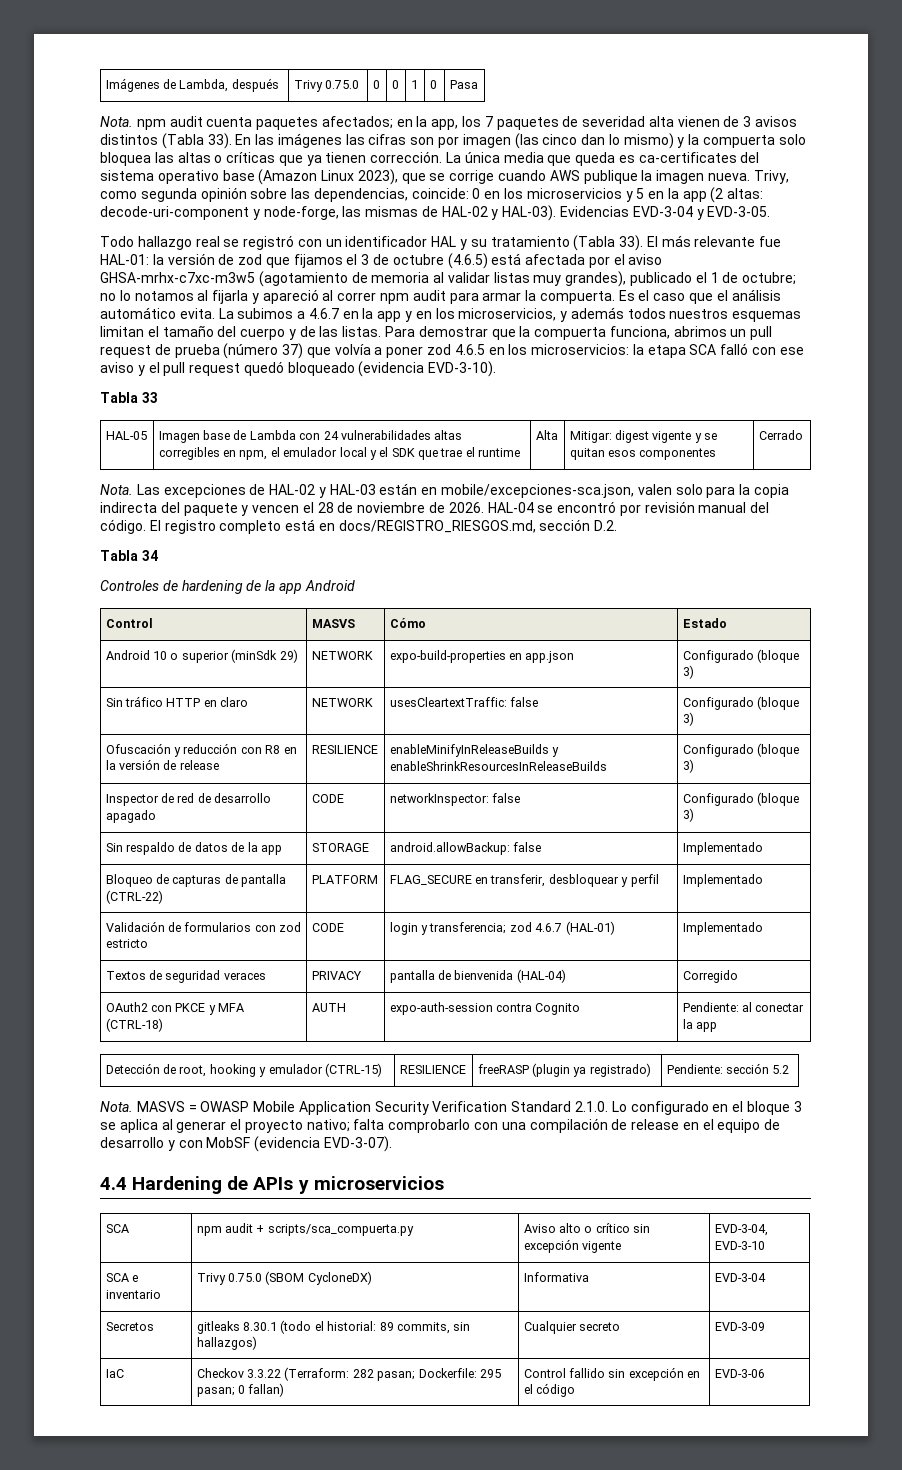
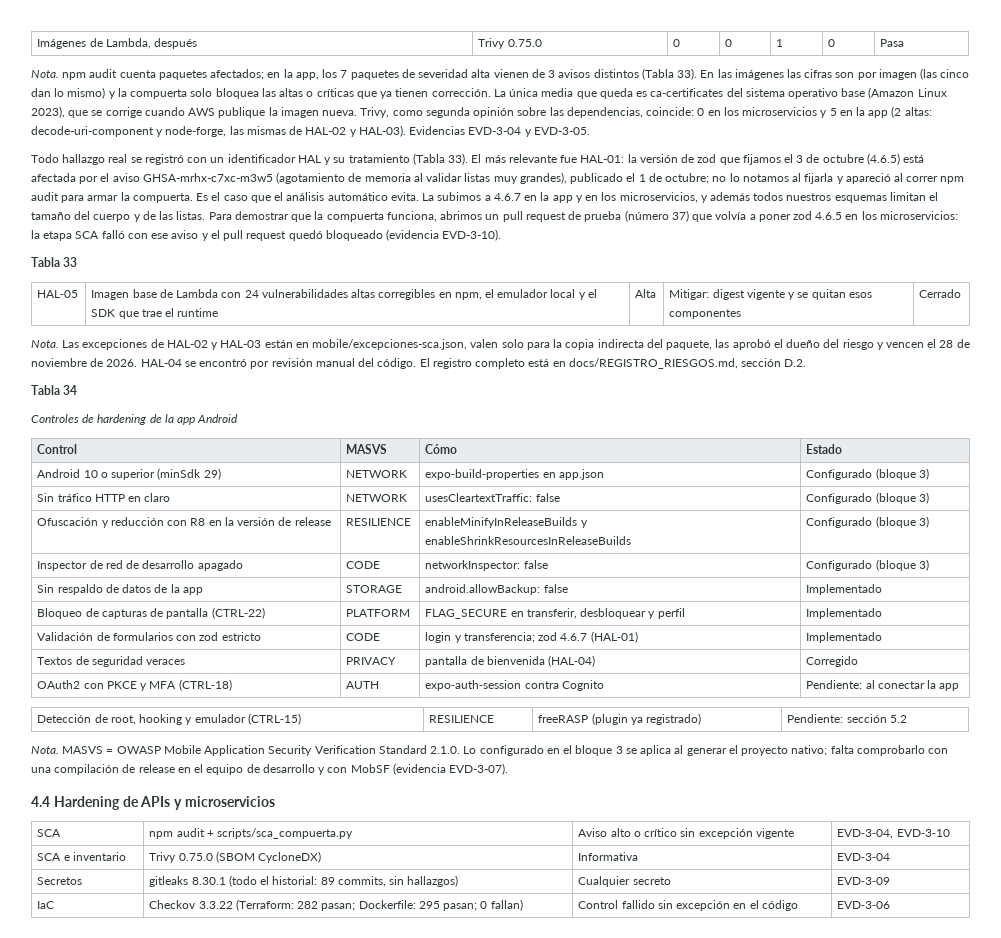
[183,503,238,516] paquete -> [666,339,874,350] paquete, las aprobó el dueño del riesgo

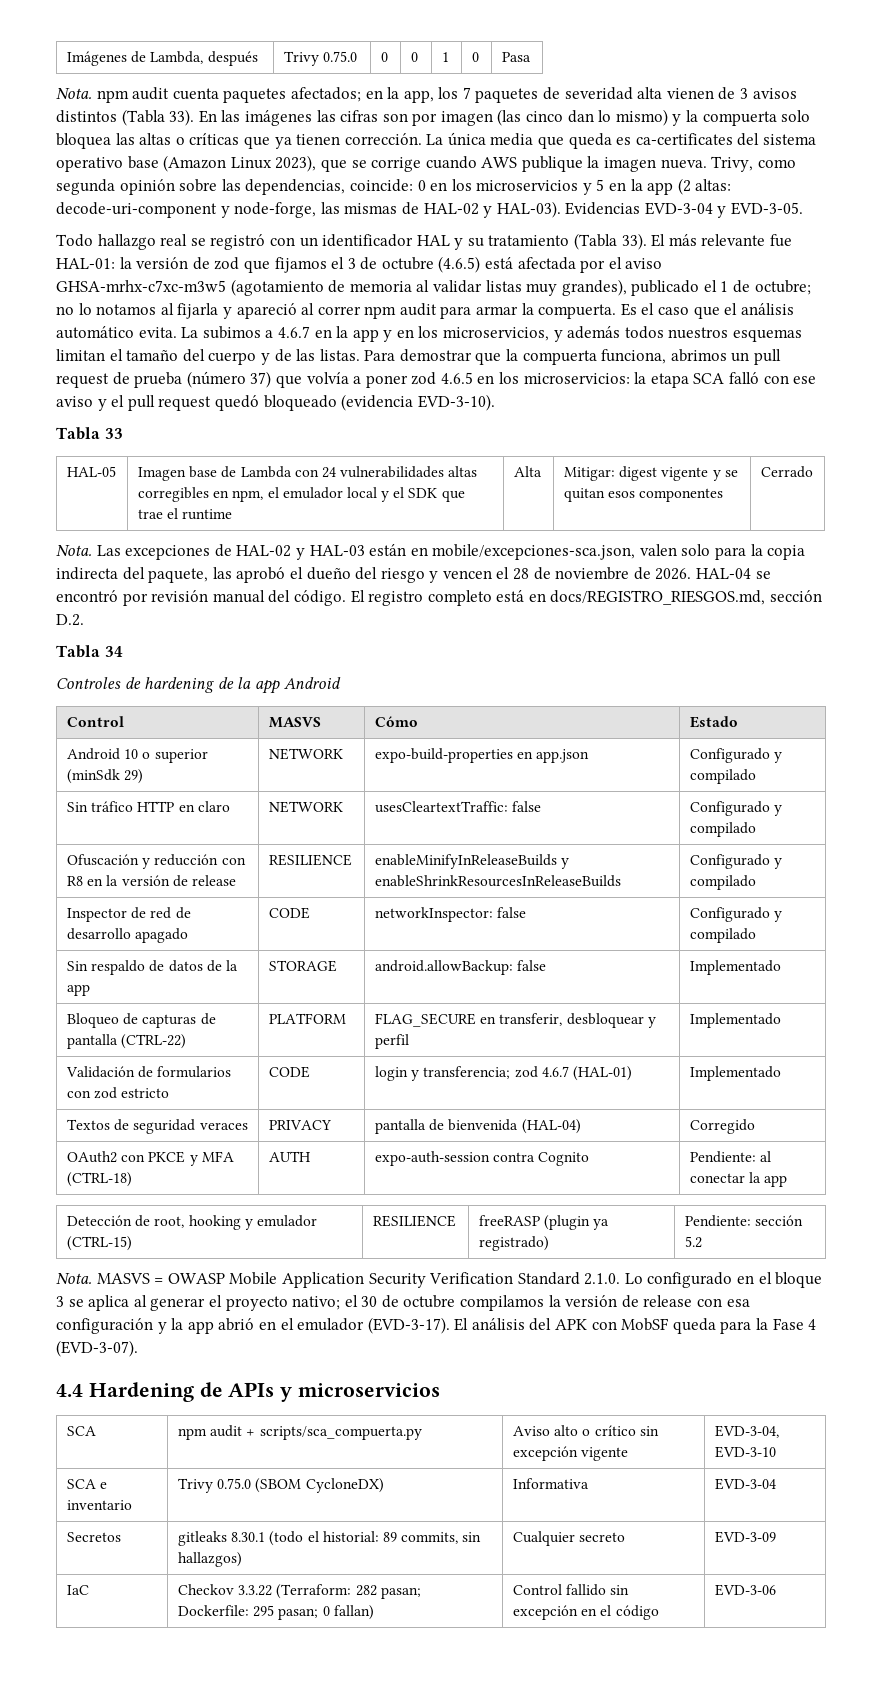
[875,468,929,480] (bloque 3) -> [774,752,783,763] [689,769,756,784] y compilado
[875,492,929,504] (bloque 3) -> [774,805,783,816] [689,822,756,837] y compilado
[875,516,929,528] (bloque 3) -> [774,858,783,869] [689,875,756,890] y compilado
[875,559,929,571] (bloque 3) -> [774,911,783,922] [689,928,756,943] y compilado
[830,745,949,756] [31,763,509,775] falta comprobarlo con una compilación de release en el equipo de desarrollo y con MobSF (evidencia EVD-3-07). -> [344,1295,750,1311] [56,1317,817,1334] [56,1340,138,1357] el 30 de octubre compilamos la versión de release con esa configuración y la app abrió en el emulador (EVD-3-17). El análisis del APK con MobSF queda para la Fase 4 (EVD-3-07).

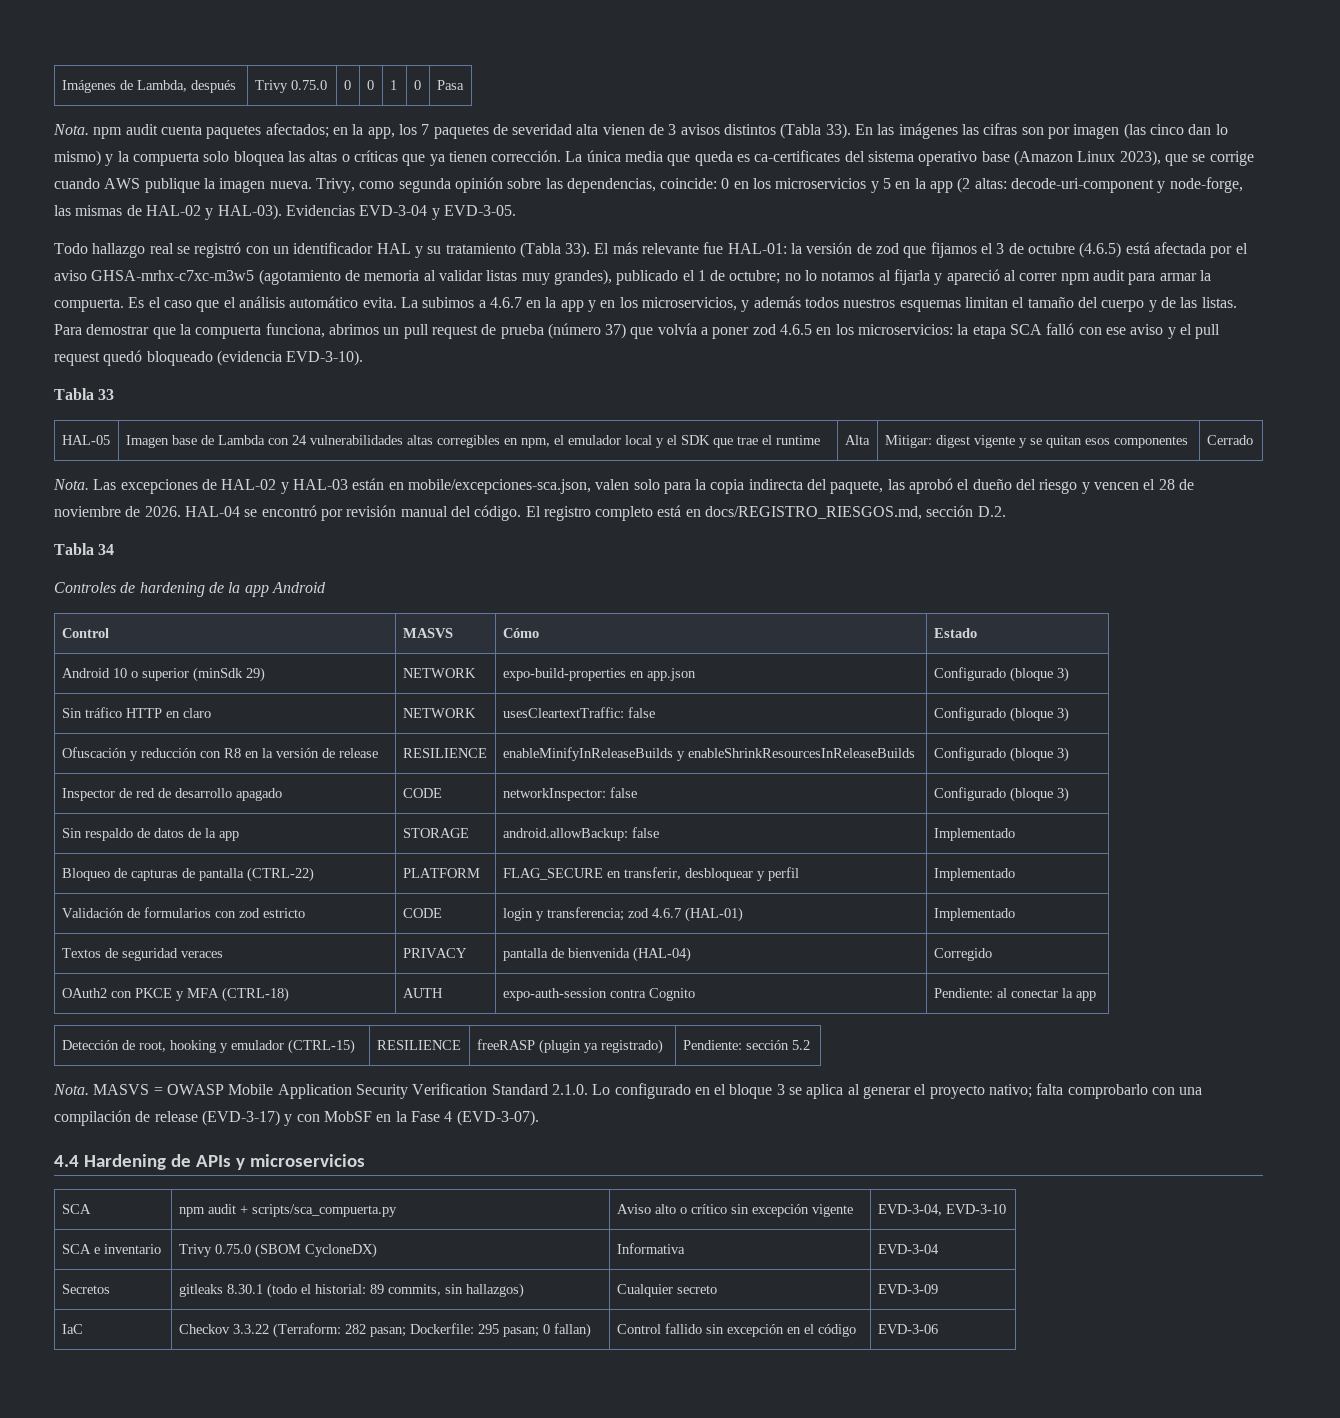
[774,752,783,763] [689,769,756,784] y compilado -> [1009,667,1069,682] (bloque 3)
[774,805,783,816] [689,822,756,837] y compilado -> [1009,707,1069,722] (bloque 3)
[774,858,783,869] [689,875,756,890] y compilado -> [1009,747,1069,762] (bloque 3)
[774,911,783,922] [689,928,756,943] y compilado -> [1009,787,1069,802] (bloque 3)
[344,1295,750,1311] [56,1317,752,1334] el 30 de octubre compilamos la versión de release con esa configuración y la app abrió en el emulador (EVD-3-17). El análisis del APK con MobSF queda para -> [1036,1083,1203,1099] [54,1110,392,1126] falta comprobarlo con una compilación de release (EVD-3-17) y con MobSF en

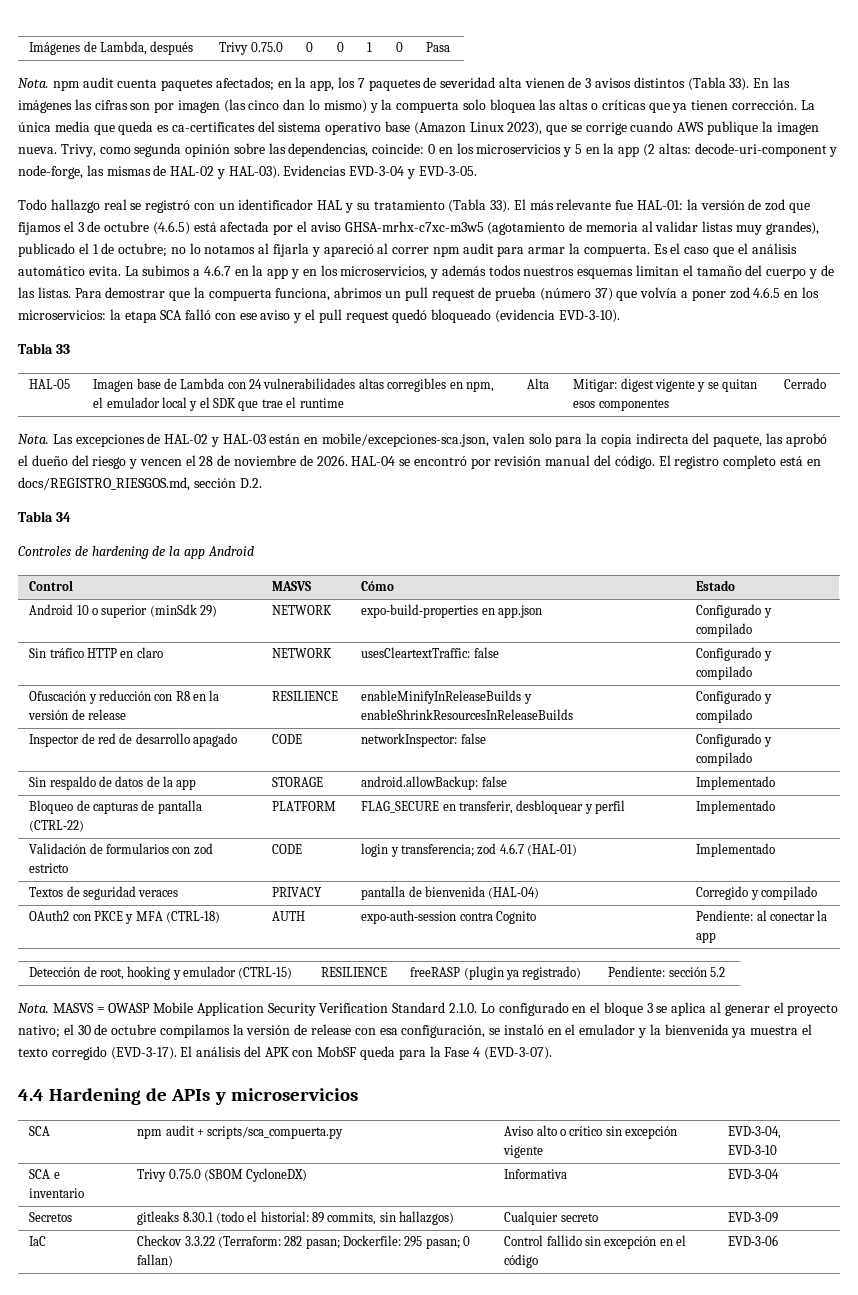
[1009,667,1069,682] (bloque 3) -> [763,608,772,618] [696,623,753,637] y compilado
[1009,707,1069,722] (bloque 3) -> [763,651,772,661] [696,666,753,680] y compilado
[1009,747,1069,762] (bloque 3) -> [763,694,772,704] [696,709,753,723] y compilado
[1009,787,1069,802] (bloque 3) -> [763,737,772,747] [696,752,753,766] y compilado
(992, 954) none -> [750,886,817,900] y compilado
[1036,1083,1203,1099] [54,1110,392,1126] falta comprobarlo con una compilación de release (EVD-3-17) y con MobSF en -> [63,1024,812,1038] [18,1046,426,1060] el 30 de octubre compilamos la versión de release con esa configuración, se instaló en el emulador y la bienvenida ya muestra el texto corregido (EVD-3-17). El análisis del APK con MobSF queda para

